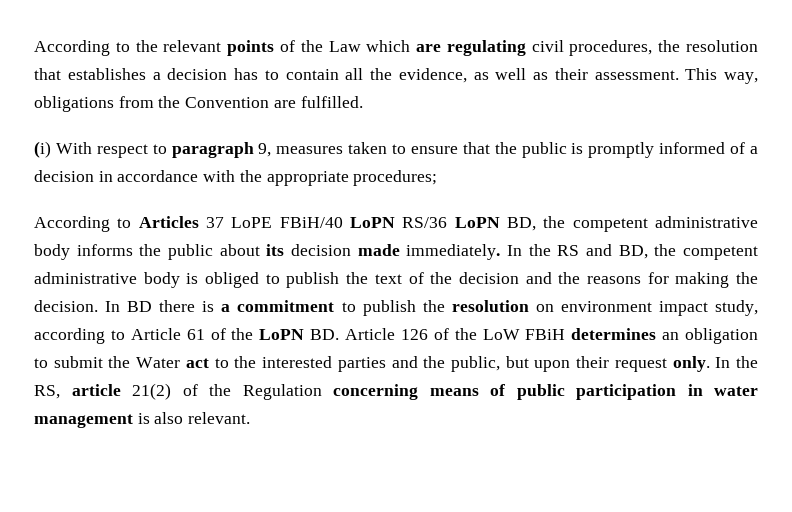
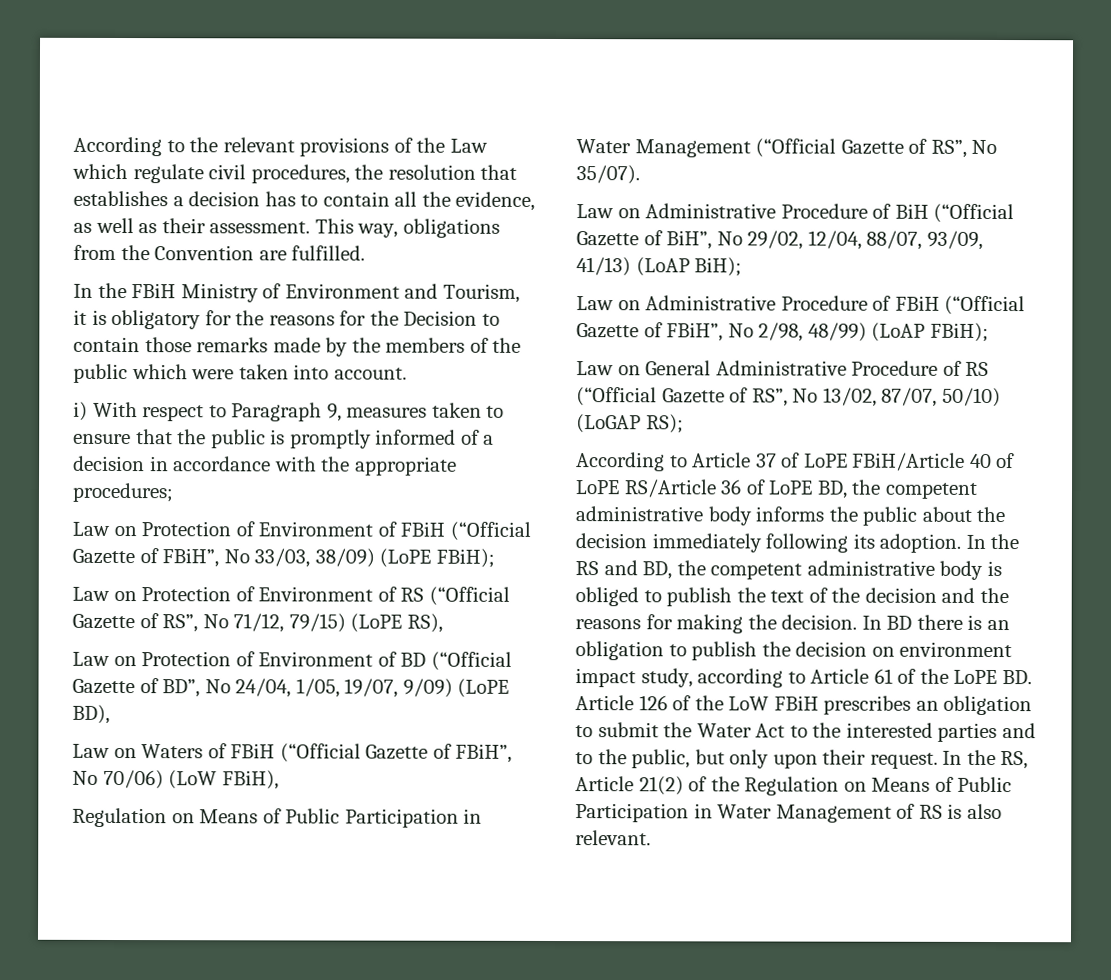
[227,40,275,56] points -> [299,137,390,157] provisions
[416,40,526,56] are regulating -> [132,164,204,184] regulate
[34,141,51,158] (i) -> [73,282,520,303] [73,309,500,330] [73,336,522,357] [73,363,407,384] [73,401,88,421] In the FBiH Ministry of Environment and Tourism, it is obligatory for the reasons for the Decision to contain those remarks made by the members of the public which were taken into account. // i)
[171,142,254,158] paragraph -> [231,402,323,422] Paragraph
[34,216,500,232] According to Articles 37 LoPE FBiH/40 LoPN RS/36 LoPN -> [72,521,531,541] [72,548,495,568] [72,586,510,606] [72,613,443,633] [72,651,512,671] [72,678,510,698] [72,704,110,724] [72,743,513,763] [72,769,279,790] [72,807,483,828] [576,138,998,158] [576,165,640,185] [576,203,1015,224] [576,230,983,250] [576,257,743,277] [576,295,1026,316] [576,322,989,342] [576,360,990,376] [576,387,1001,408] [576,414,684,434] [576,452,1016,472] [575,479,814,498] Law on Protection of Environment of FBiH (“Official Gazette of FBiH”, No 33/03, 38/09) (LoPE FBiH); // Law on Protection of Environment of RS (“Official Gazette of RS”, No 71/12, 79/15) (LoPE RS), // Law on Protection of Environment of BD (“Official Gazette of BD”, No 24/04, 1/05, 19/07, 9/09) (LoPE BD), // Law on Waters of FBiH (“Official Gazette of FBiH”, No 70/06) (LoW FBiH), // Regulation on Means of Public Participation in Water Management (“Official Gazette of RS”, No 35/07). // Law on Administrative Procedure of BiH (“Official Gazette of BiH”, No 29/02, 12/04, 88/07, 93/09, 41/13) (LoAP BiH); // Law on Administrative Procedure of FBiH (“Official Gazette of FBiH”, No 2/98, 48/99) (LoAP FBiH); // Law on General Administrative Procedure of RS (“Official Gazette of RS”, No 13/02, 87/07, 50/10) (LoGAP RS); // According to Article 37 of LoPE FBiH/Article 40 of LoPE RS/Article 36 of LoPE
[266,244,501,260] its decision made immediately. -> [976,506,1006,523] [575,533,962,553] the decision immediately following its adoption.
[221,300,529,316] a commitment to publish the resolution -> [986,619,1010,631] [575,641,868,661] an obligation to publish the decision
[259,329,305,340] LoPN -> [953,669,998,685] LoPE
[571,328,657,340] determines -> [823,695,912,715] prescribes
[185,358,209,368] act -> [755,723,786,738] Act
(418, 362) none -> [575,752,593,765] to
(529, 362) none -> [729,749,770,769] only
[614,356,710,372] request only. -> [869,752,938,769] request.
[71,384,121,396] article -> [575,776,634,792] Article
[333,384,758,400] [34,414,133,428] concerning means of public participation in water management -> [843,776,1013,793] [575,803,943,823] on Means of Public Participation in Water Management of RS

